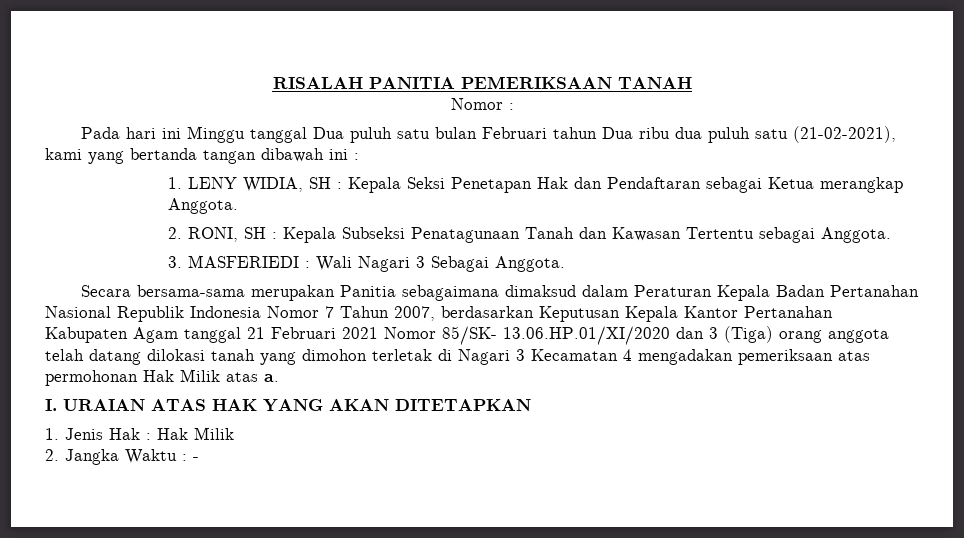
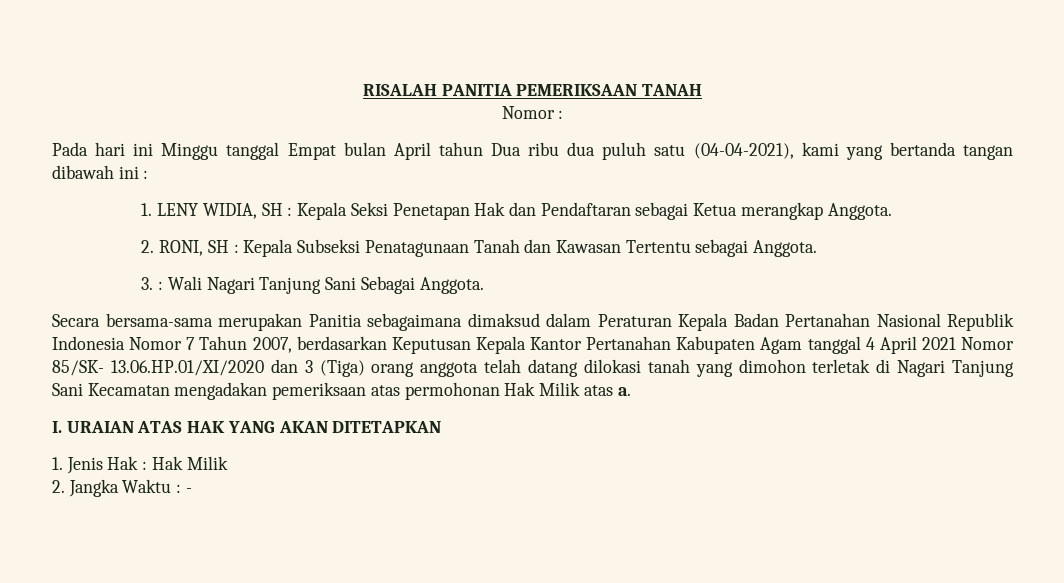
[313,127,548,143] Dua puluh satu bulan Februari -> [287,142,431,160] Empat bulan April
[793,126,897,143] (21-02-2021), -> [693,143,794,159] (04-04-2021),
[188,255,300,268] MASFERIEDI -> (154, 283) none
[416,256,426,268] 3 -> [259,277,357,294] Tanjung Sani
[247,327,336,339] 21 Februari -> [865,336,917,354] 4 April
[516,349,632,361] 3 Kecamatan 4 -> [952,360,1014,377] [52,383,170,396] Tanjung Sani Kecamatan

